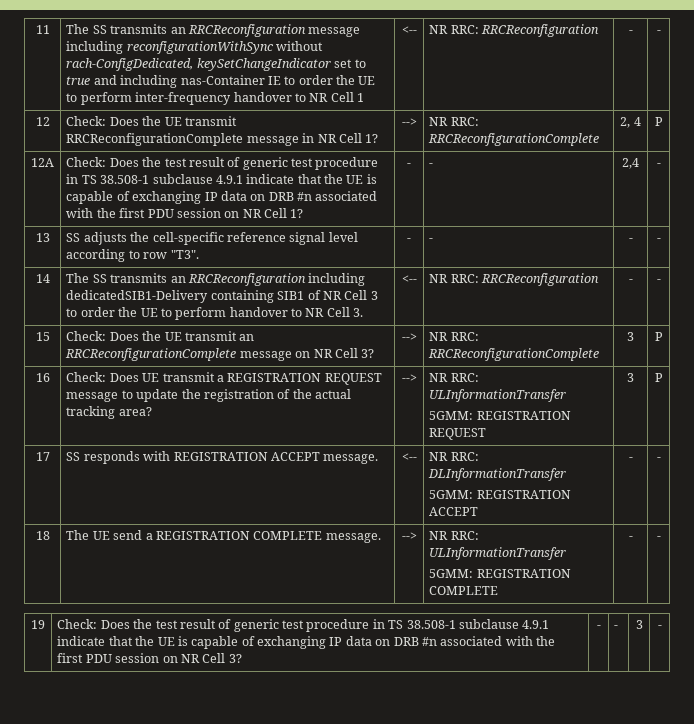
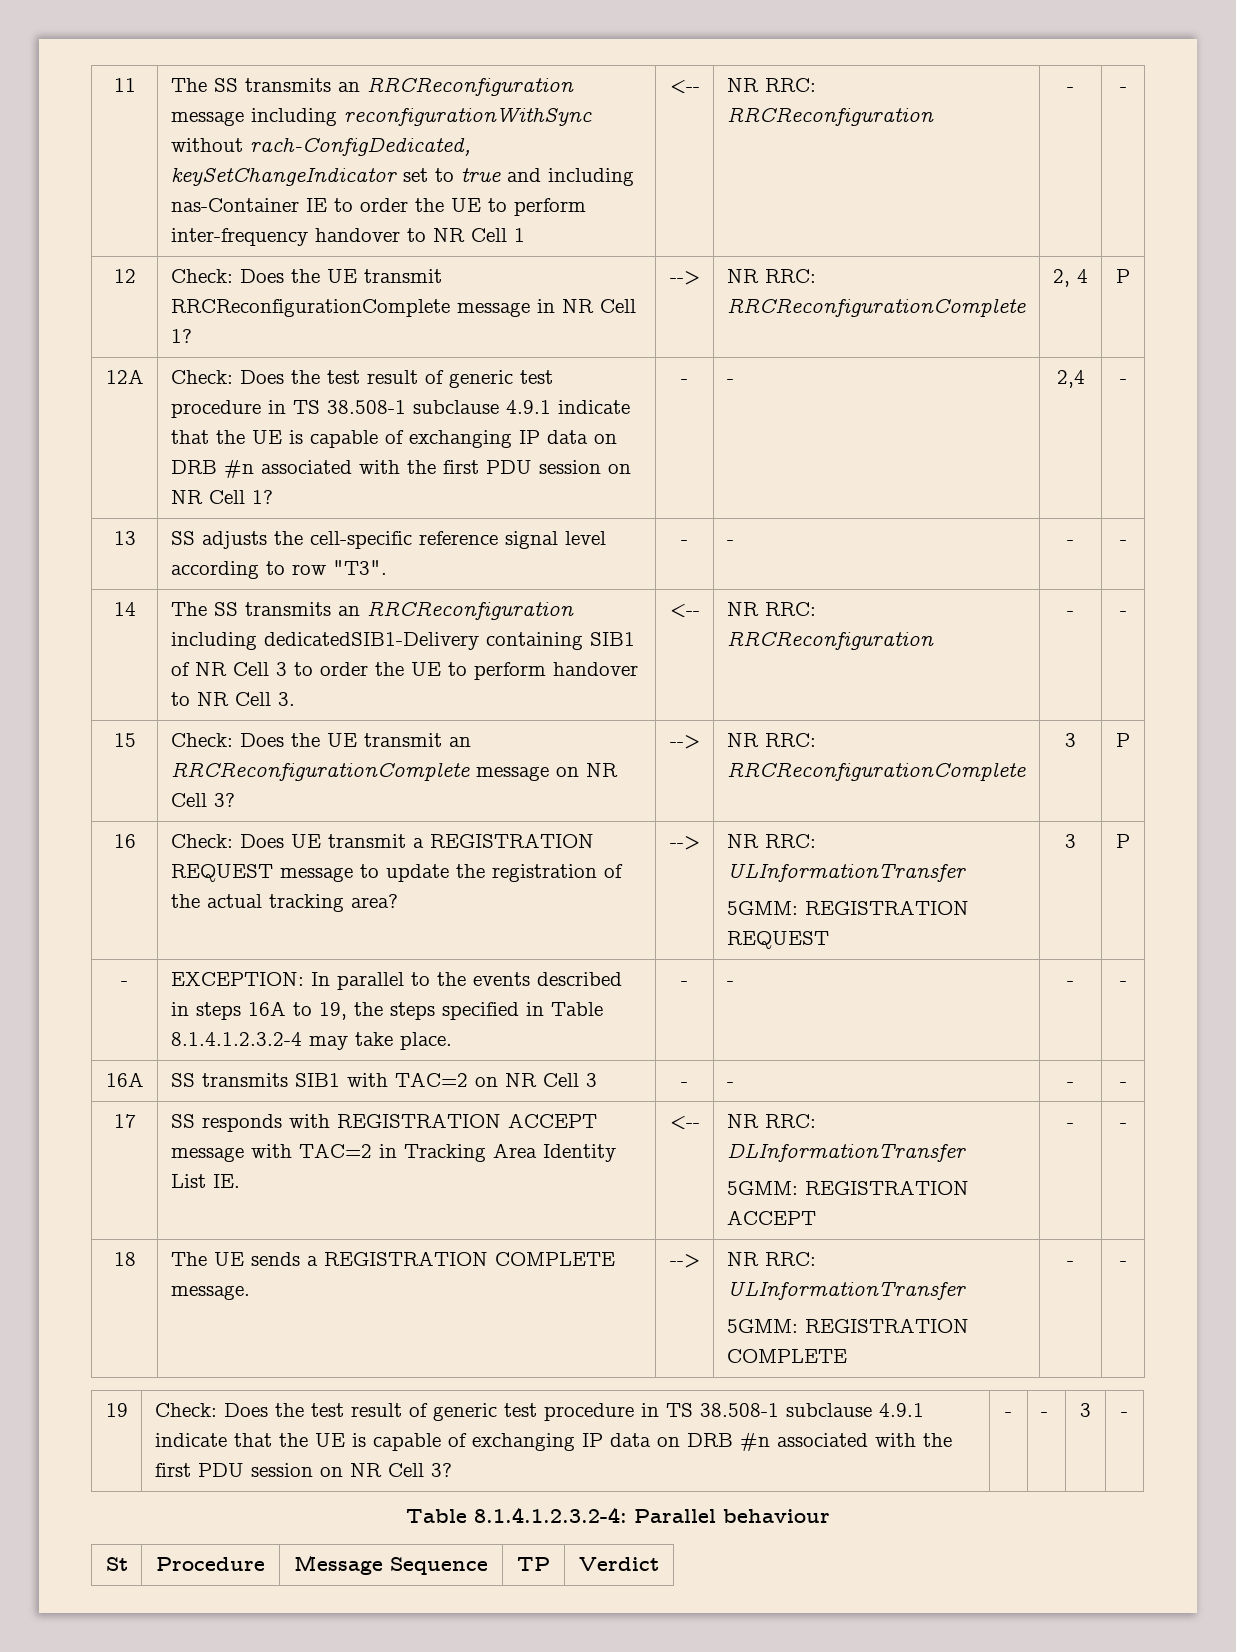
(663, 377) none -> [121,981,128,986] [170,972,622,990] [170,1001,603,1020] [170,1032,452,1050] [681,981,688,986] [726,981,734,986] [1067,981,1074,986] [1119,981,1127,986] [105,1072,144,1087] [170,1072,597,1087] [681,1082,688,1087] [726,1082,734,1087] [1067,1082,1074,1087] [1119,1082,1127,1087] // - | EXCEPTION: In parallel to the events described in steps 16A to 19, the steps specified in Table 8.1.4.1.2.3.2-4 may take place. | - | - | - | - // 16A | SS transmits SIB1 with TAC=2 on NR Cell 3 | - | - | - | -
[323,454,379,464] message. -> [170,1143,616,1162] [170,1174,240,1188] message with TAC=2 in Tracking Area Identity List IE.
[113,530,143,540] send -> [250,1252,300,1266] sends
(662, 627) none -> [406,1507,830,1523] [105,1557,128,1571] [156,1557,265,1571] [294,1555,488,1575] [517,1557,550,1571] [579,1557,659,1571] // Table 8.1.4.1.2.3.2-4: Parallel behaviour // St | Procedure | Message Sequence | TP | Verdict

